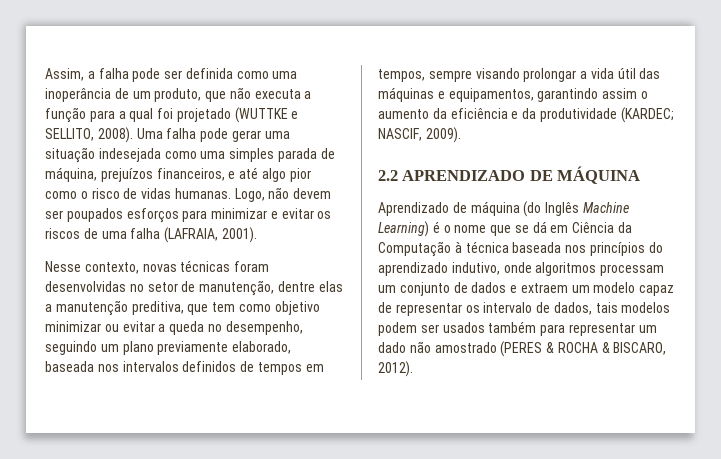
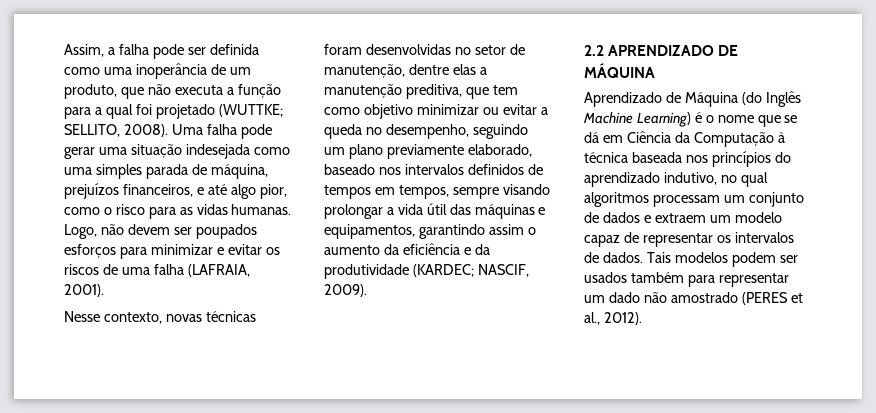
[234,107,299,123] (WUTTKE e -> [218,104,283,117] (WUTTKE;
[289,168,311,182] pior -> [259,184,287,199] pior,
[123,188,138,199] de -> [148,207,193,219] para as
[45,361,94,372] baseada -> [324,164,375,175] baseado
[470,201,520,216] máquina -> [684,92,738,107] Máquina
[503,262,532,273] onde -> [720,172,768,187] no qual
[483,302,618,315] intervalo de dados, tais -> [734,232,794,243] [584,252,671,263] intervalos de dados. Tais
[546,342,667,355] & ROCHA & BISCARO, -> [790,293,803,303] [584,312,600,325] et al.,

